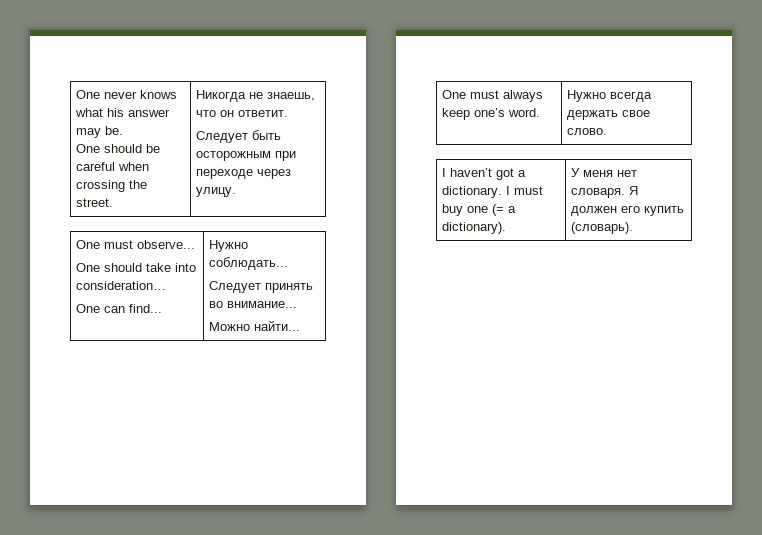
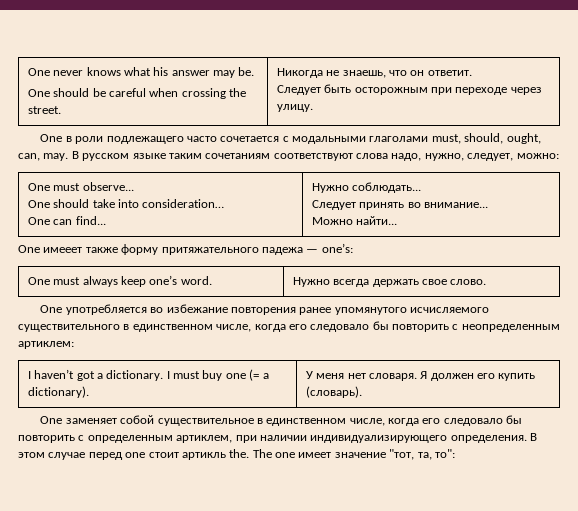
(237, 192) none -> [40,133,541,144] [18,151,559,161] // One в роли подлежащего часто сочетается с модальными глаголами must, should, ought, can, may. В русском языке таким сочетаниям соответствуют слова надо, нужно, следует, можно:
(301, 325) none -> [18,243,353,255] // One имееет также форму притяжательного падежа — one’s:
(608, 131) none -> [40,304,489,315] [18,321,560,332] [18,341,74,349] // One употребляется во избежание повторения ранее упомянутого исчисляемого существительного в единственном числе, когда его следовало бы повторить с неопределенным артиклем:
(634, 228) none -> [40,415,523,426] [18,433,537,443] [18,449,455,460] // One заменяет собой существительное в единственном числе, когда его следовало бы повторить с определенным артиклем, при наличии индивидуализирующего определения. В этом случае перед one стоит артикль the. The one имеет значение "тот, та, то":

